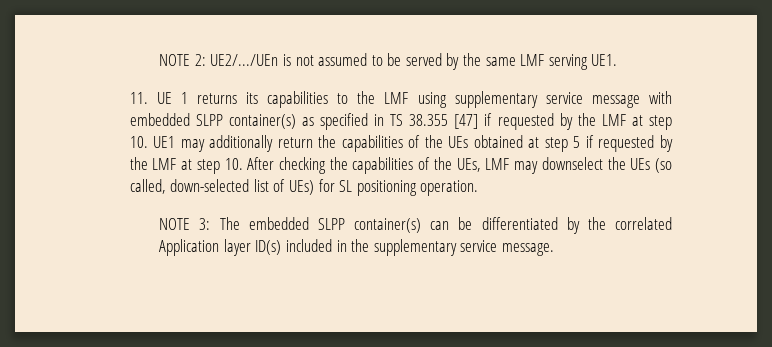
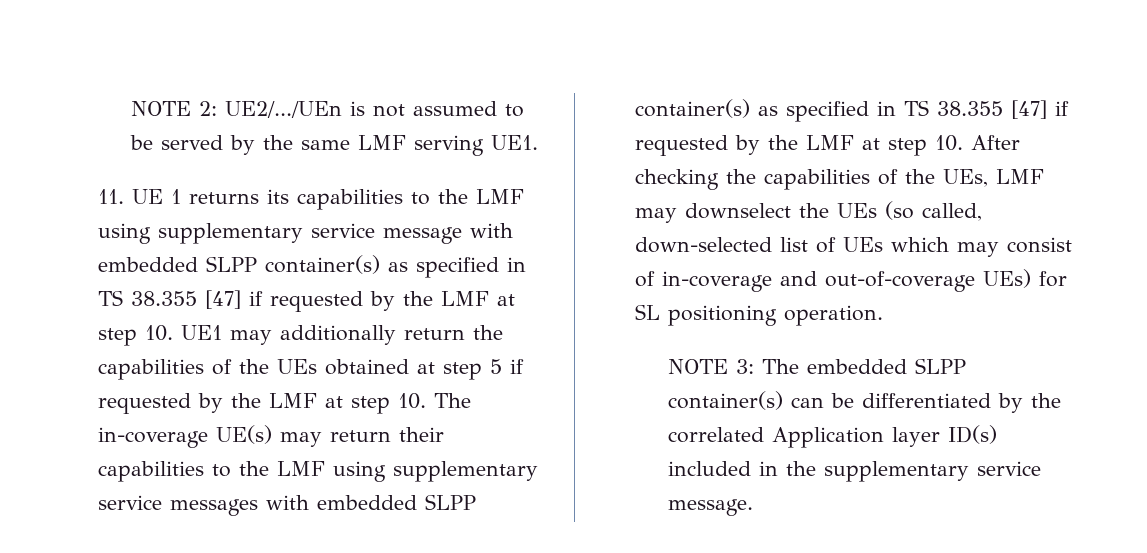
(243, 164) none -> [433,393,471,408] [97,425,444,448] [97,461,538,482] [97,494,476,516] [634,99,1069,122] [634,135,963,156] The in-coverage UE(s) may return their capabilities to the LMF using supplementary service messages with embedded SLPP container(s) as specified in TS 38.355 [47] if requested by the LMF at step 10.
(286, 185) none -> [842,237,1072,257] [634,271,975,292] UEs which may consist of in-coverage and out-of-coverage

